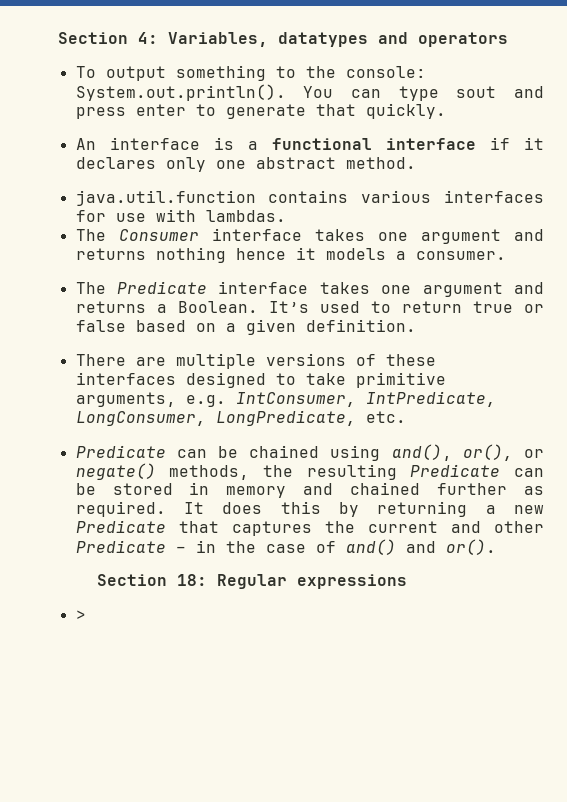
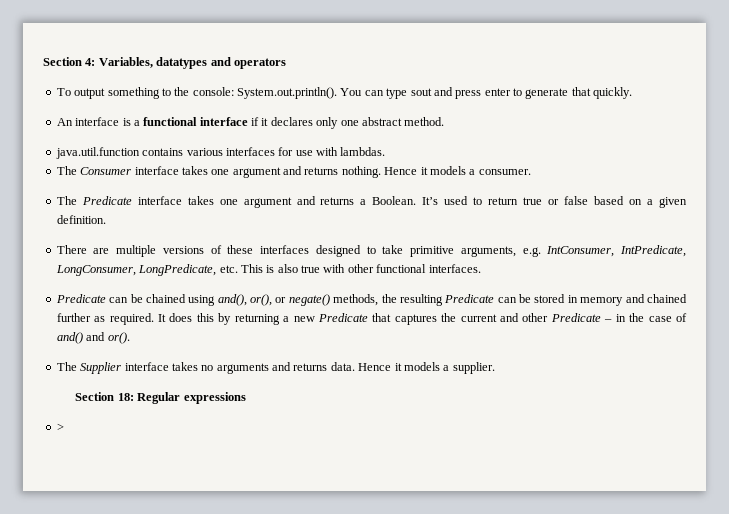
[155,247,286,263] nothing hence -> [341,166,418,178] nothing. Hence
(406, 417) none -> [240,264,481,273] This is also true with other functional interfaces.
(496, 547) none -> [56,362,495,374] // The Supplier interface takes no arguments and returns data. Hence it models a supplier.

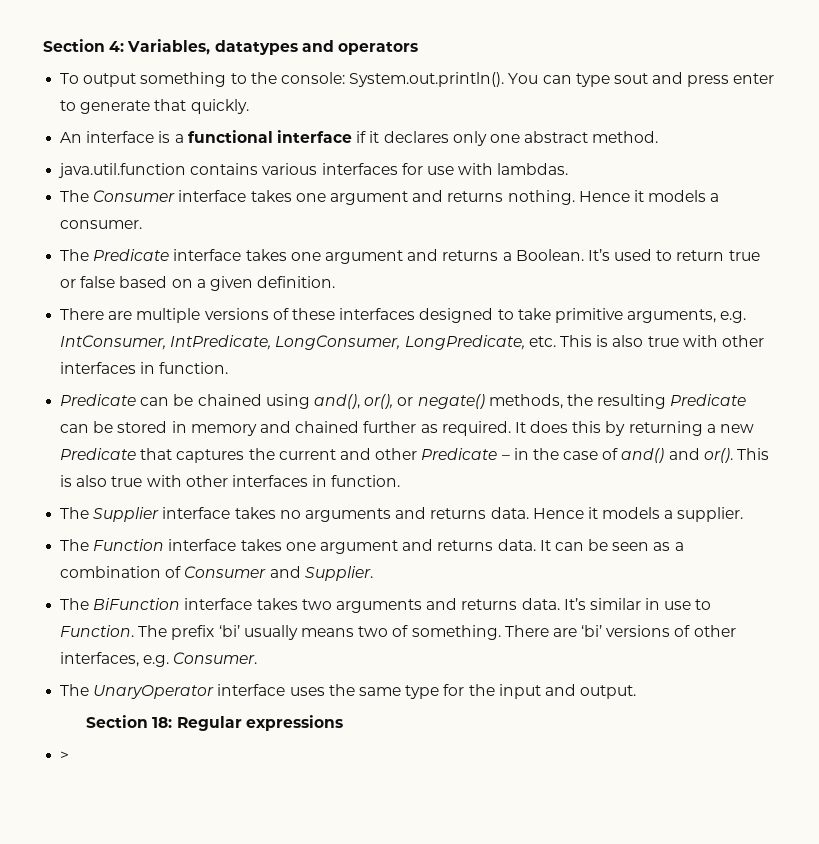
[376,264,481,273] functional interfaces. -> [60,362,229,374] interfaces in function.
(130, 338) none -> [737,448,770,460] [60,475,401,487] This is also true with other interfaces in function.
(495, 368) none -> [60,539,684,554] [60,566,373,581] [60,598,712,613] [60,625,736,640] [60,652,258,667] [60,684,637,699] // The Function interface takes one argument and returns data. It can be seen as a combination of Consumer and Supplier. // The BiFunction interface takes two arguments and returns data. It’s similar in use to Function. The prefix ‘bi’ usually means two of something. There are ‘bi’ versions of other interfaces, e.g. Consumer. // The UnaryOperator interface uses the same type for the input and output.

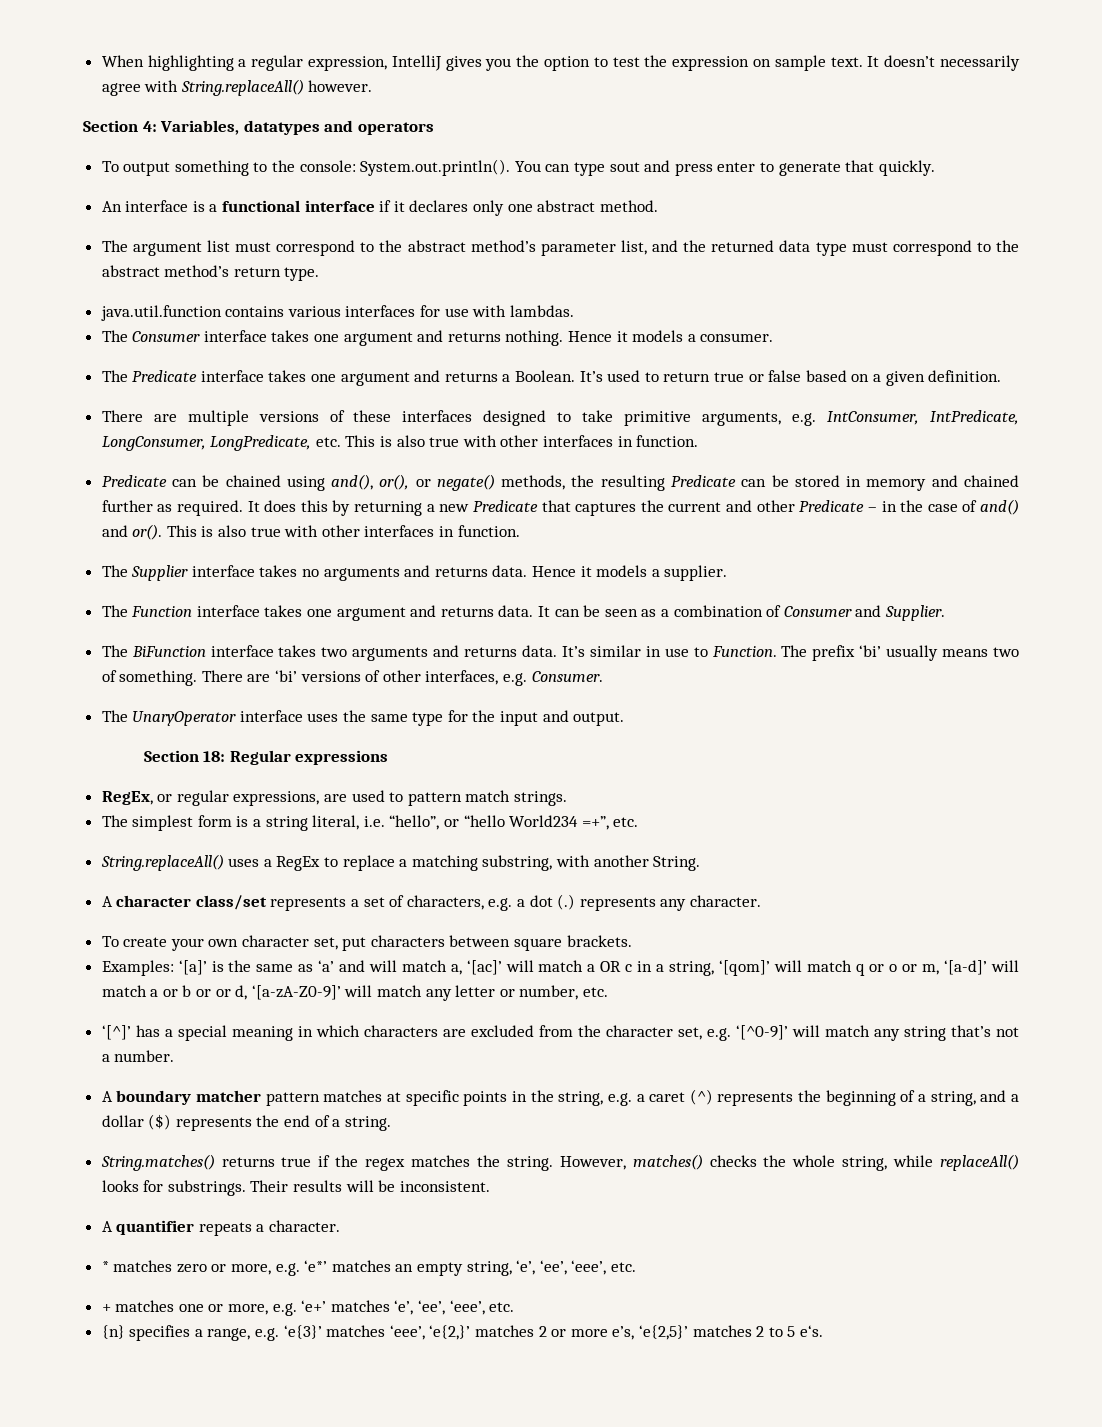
(43, 45) none -> [101,55,1020,71] [101,79,373,96] When highlighting a regular expression, IntelliJ gives you the option to test the expression on sample text. It doesn’t necessarily agree with String.replaceAll() however. //
(659, 137) none -> [101,240,1019,256] [101,265,320,281] // The argument list must correspond to the abstract method’s parameter list, and the returned data type must correspond to the abstract method’s return type.
[60,751,70,760] > -> [101,790,568,806] [101,815,639,831] [100,854,701,871] [101,894,761,911] [101,935,632,951] [101,960,1019,976] [101,985,608,1001] [101,1025,1020,1041] [101,1050,175,1062] [101,1089,1019,1106] [101,1114,391,1131] [100,1154,1019,1171] [101,1180,490,1196] [101,1220,341,1236] [101,1260,636,1276] [101,1300,515,1316] [101,1325,823,1341] RegEx, or regular expressions, are used to pattern match strings. // The simplest form is a string literal, i.e. “hello”, or “hello World234 =+”, etc. // String.replaceAll() uses a RegEx to replace a matching substring, with another String. // A character class/set represents a set of characters, e.g. a dot (.) represents any character. // To create your own character set, put characters between square brackets. // Examples: ‘[a]’ is the same as ‘a’ and will match a, ‘[ac]’ will match a OR c in a string, ‘[qom]’ will match q or o or m, ‘[a-d]’ will match a or b or or d, ‘[a-zA-Z0-9]’ will match any letter or number, etc. // ‘[^]’ has a special meaning in which characters are excluded from the character set, e.g. ‘[^0-9]’ will match any string that’s not a number. // A boundary matcher pattern matches at specific points in the string, e.g. a caret (^) represents the beginning of a string, and a dollar ($) represents the end of a string. // String.matches() returns true if the regex matches the string. However, matches() checks the whole string, while replaceAll() looks for substrings. Their results will be inconsistent. // A quantifier repeats a character. // * matches zero or more, e.g. ‘e*’ matches an empty string, ‘e’, ‘ee’, ‘eee’, etc. // + matches one or more, e.g. ‘e+’ matches ‘e’, ‘ee’, ‘eee’, etc. // {n} specifies a range, e.g. ‘e{3}’ matches ‘eee’, ‘e{2,}’ matches 2 or more e’s, ‘e{2,5}’ matches 2 to 5 e‘s.

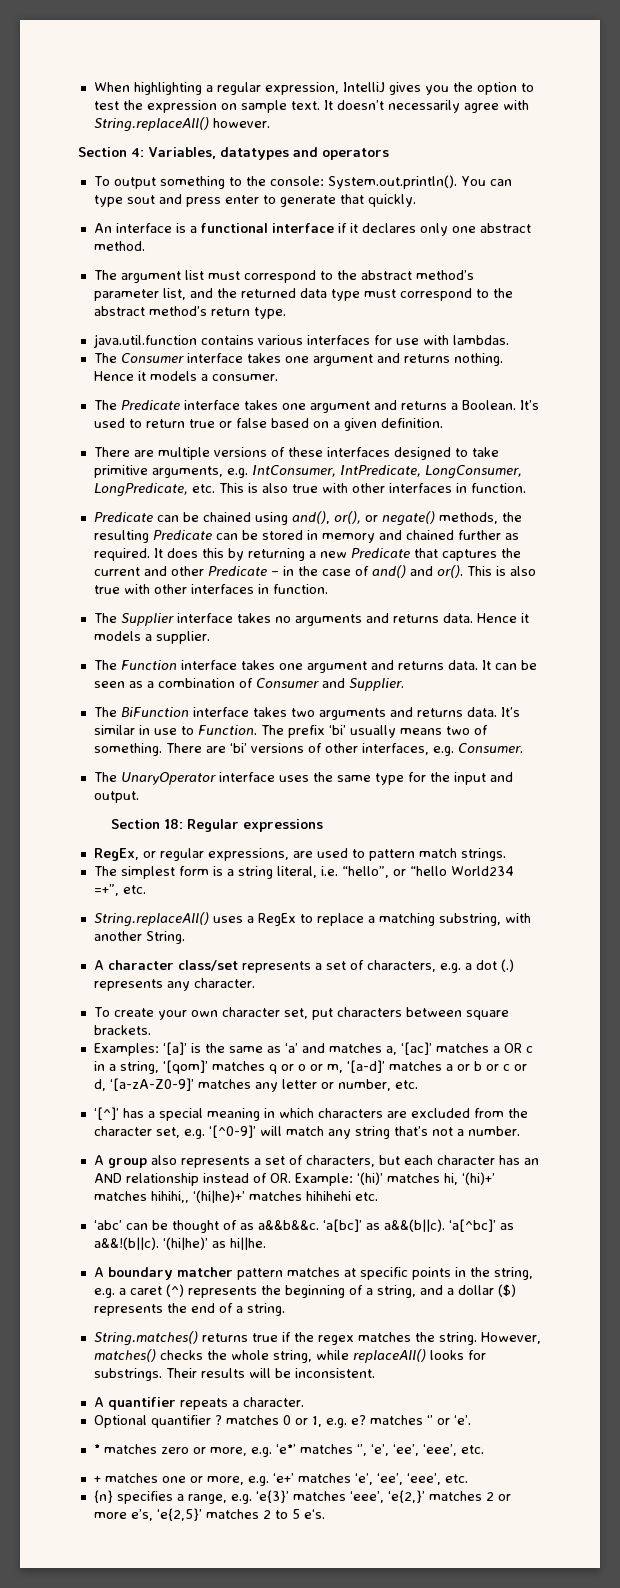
[368,960,584,975] will match a, ‘[ac]’ will match -> [328,1042,489,1055] matches a, ‘[ac]’ matches
[773,960,852,972] will match -> [211,1061,265,1071] matches
[990,960,1019,972] [101,985,147,997] will match -> [388,1061,442,1071] matches
(212, 993) none -> [502,1064,510,1071] c
[344,985,423,997] will match -> [197,1079,251,1089] matches
(175, 1056) none -> [93,1155,539,1168] [93,1172,495,1186] [93,1190,378,1203] [93,1219,514,1233] [93,1237,266,1250] // A group also represents a set of characters, but each character has an AND relationship instead of OR. Example: ‘(hi)’ matches hi, ‘(hi)+’ matches hihihi,, ‘(hi|he)+’ matches hihihehi etc. // ‘abc’ can be thought of as a&&b&&c. ‘a[bc]’ as a&&(b||c). ‘a[^bc]’ as a&&!(b||c). ‘(hi|he)’ as hi||he.
(341, 1226) none -> [93,1415,471,1428] // Optional quantifier ? matches 0 or 1, e.g. e? matches ‘’ or ‘e’.
[395,1261,512,1276] an empty string, -> [356,1444,367,1456] ‘’,

